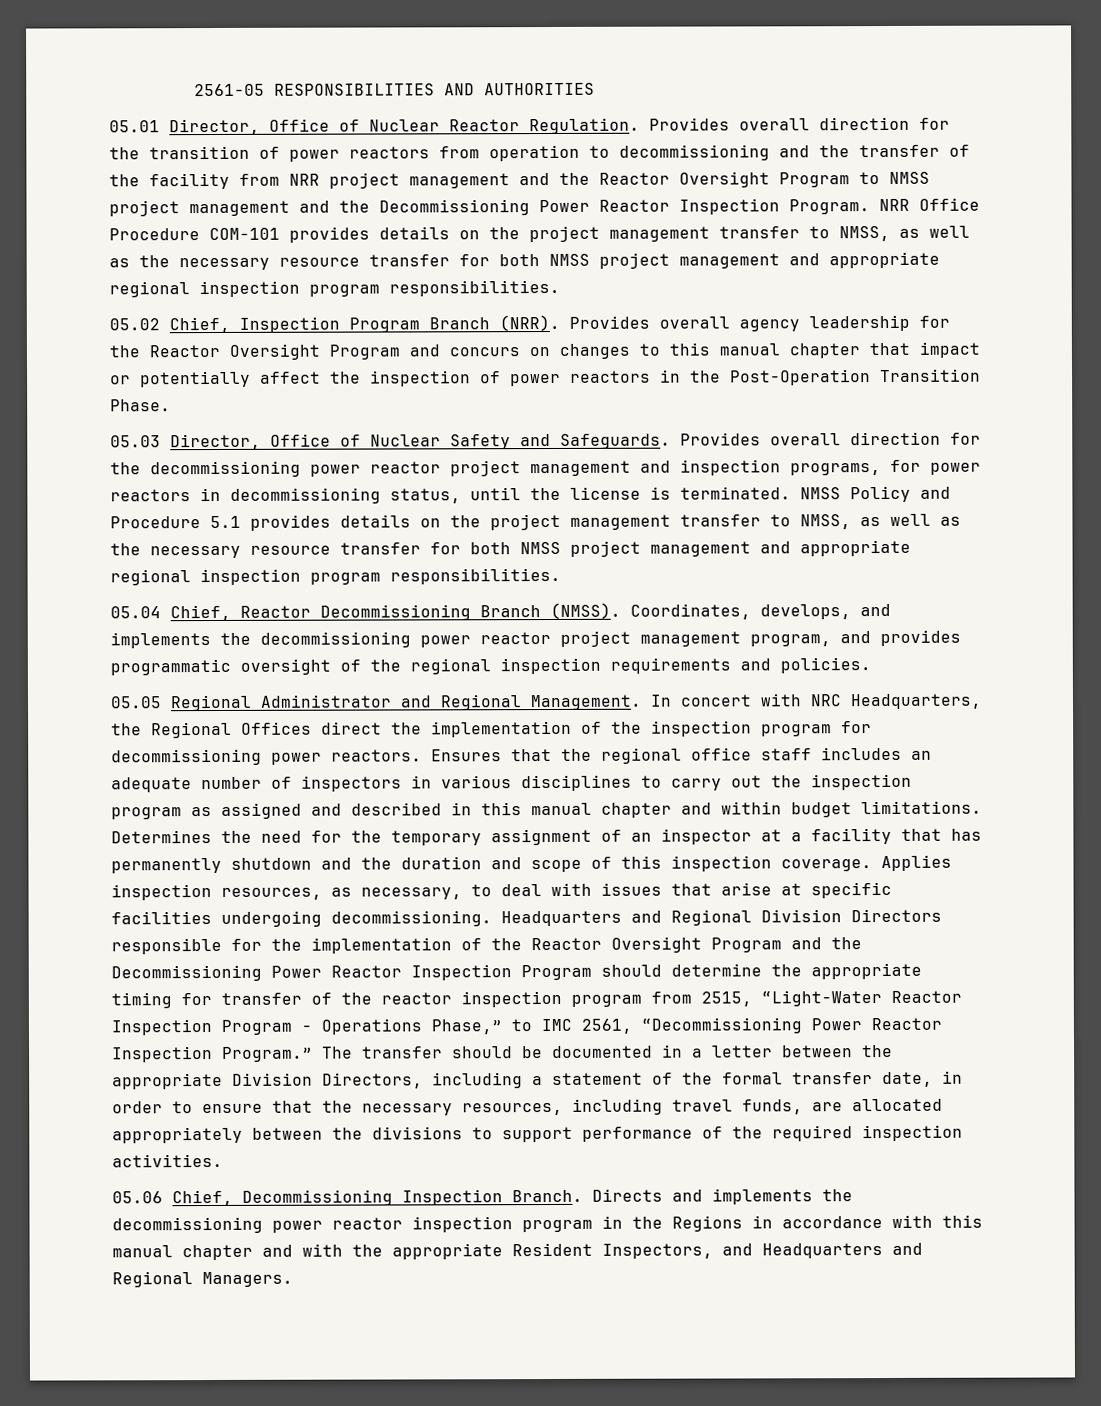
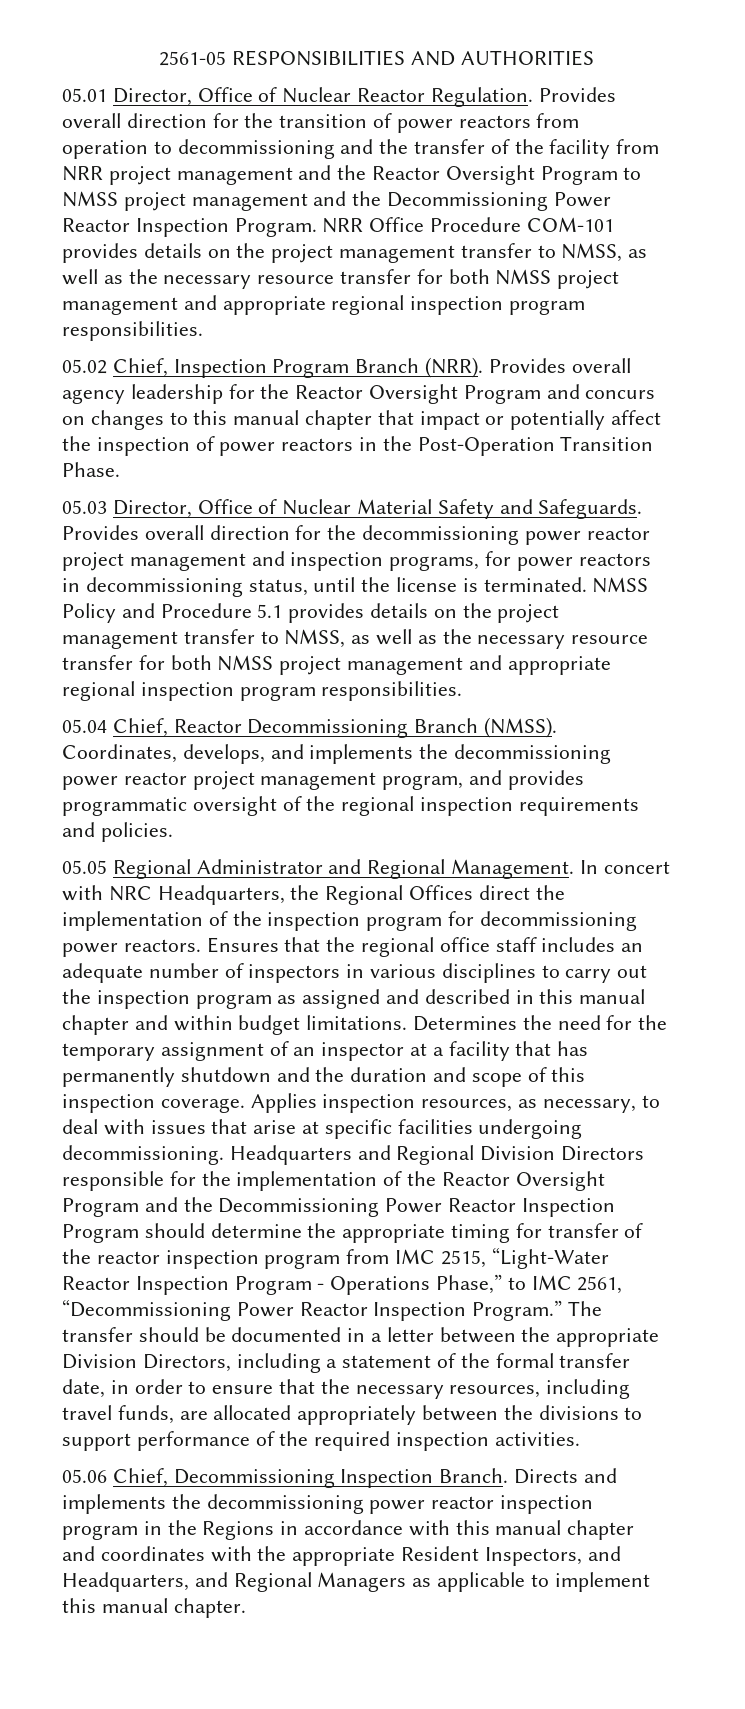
(441, 440) none -> [357,499,433,514] Material
(692, 997) none -> [395,1249,436,1264] IMC
(293, 1250) none -> [100,1546,205,1561] coordinates
[762,1242,923,1259] [112,1271,293,1288] Headquarters and Regional Managers. -> [62,1572,650,1592] [62,1598,246,1618] Headquarters, and Regional Managers as applicable to implement this manual chapter.

